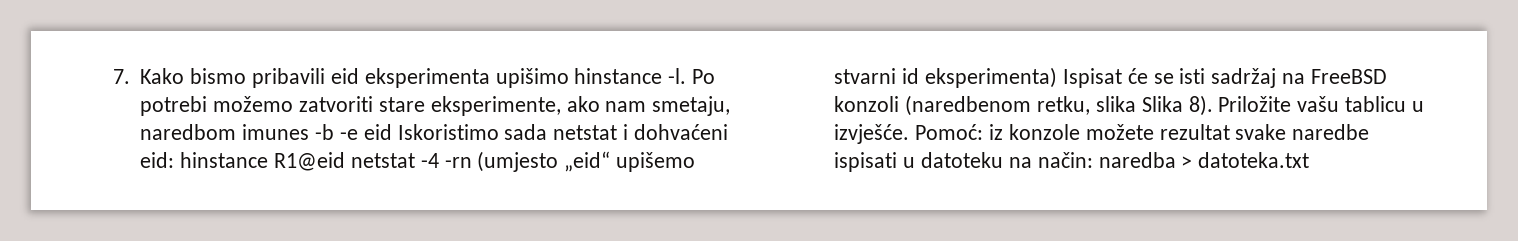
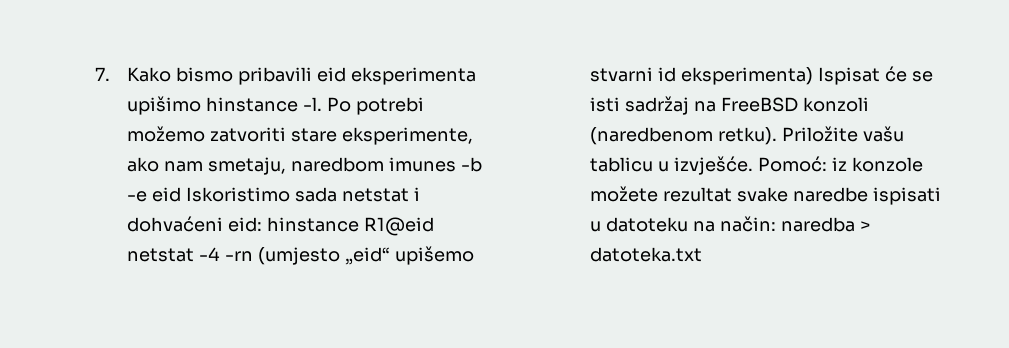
[1037,95,1213,116] retku, slika Slika 8). -> [718,127,778,145] retku).

